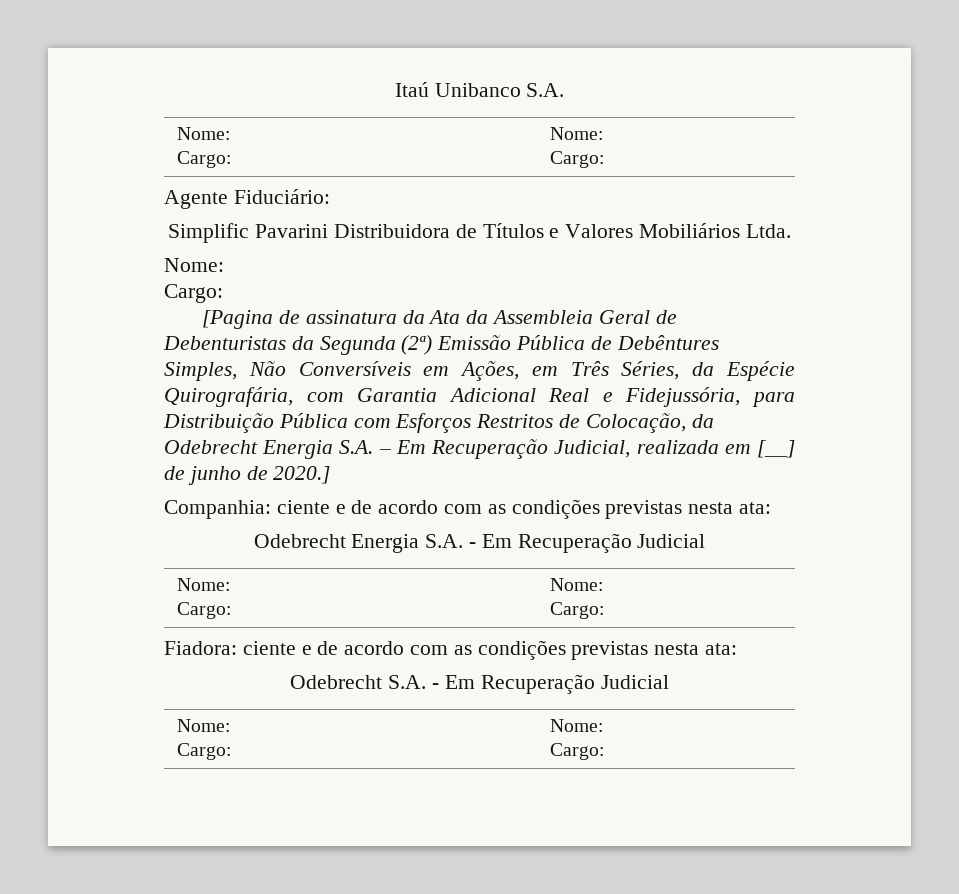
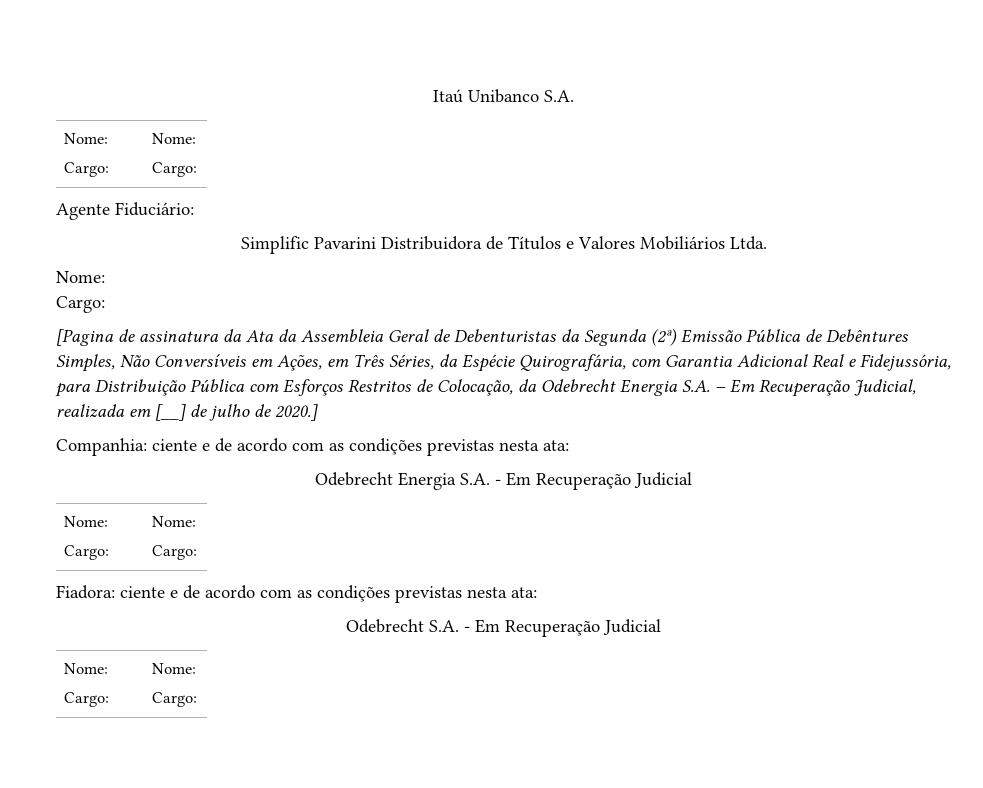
[187,466,241,485] junho -> [209,404,250,421] julho

